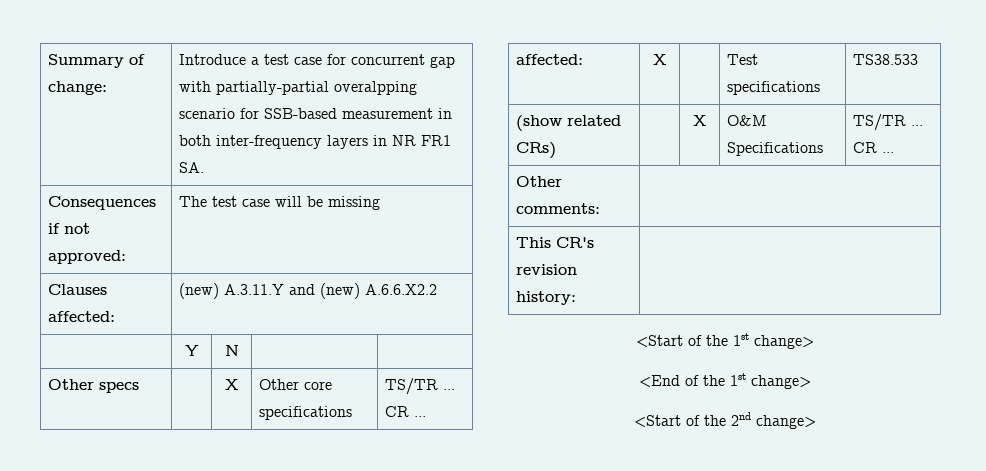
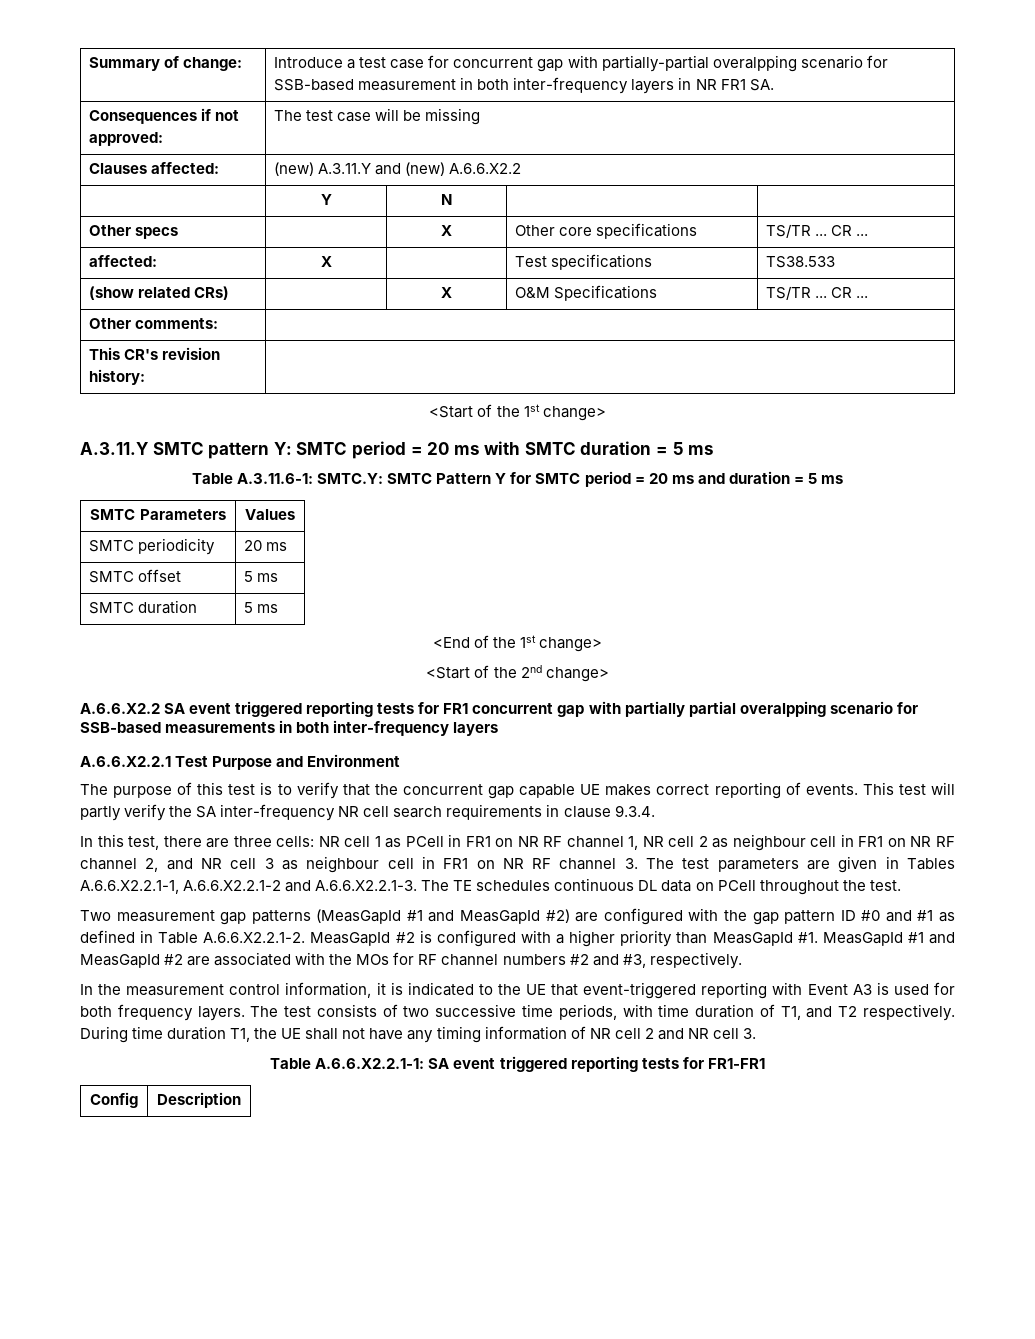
(814, 342) none -> [80,441,715,459] [192,471,843,487] [90,509,226,520] [245,509,295,520] [89,538,216,555] [244,540,288,551] [89,569,182,583] [244,571,279,582] [89,600,198,614] [244,602,279,613] // A.3.11.Y SMTC pattern Y: SMTC period = 20 ms with SMTC duration = 5 ms // Table A.3.11.6-1: SMTC.Y: SMTC Pattern Y for SMTC period = 20 ms and duration = 5 ms // SMTC Parameters | Values // SMTC periodicity | 20 ms // SMTC offset | 5 ms // SMTC duration | 5 ms
(816, 422) none -> [80,701,918,717] [80,720,499,736] [80,754,401,770] [80,782,955,799] [80,804,655,821] [80,834,956,851] [80,856,956,873] [80,878,901,895] [80,908,955,925] [80,930,956,947] [80,952,742,969] [80,982,956,999] [80,1004,956,1021] [80,1026,756,1043] [270,1056,765,1072] [90,1092,138,1108] [157,1092,241,1108] // A.6.6.X2.2 SA event triggered reporting tests for FR1 concurrent gap with partially partial overalpping scenario for SSB-based measurements in both inter-frequency layers // A.6.6.X2.2.1 Test Purpose and Environment // The purpose of this test is to verify that the concurrent gap capable UE makes correct reporting of events. This test will partly verify the SA inter-frequency NR cell search requirements in clause 9.3.4. // In this test, there are three cells: NR cell 1 as PCell in FR1 on NR RF channel 1, NR cell 2 as neighbour cell in FR1 on NR RF channel 2, and NR cell 3 as neighbour cell in FR1 on NR RF channel 3. The test parameters are given in Tables A.6.6.X2.2.1-1, A.6.6.X2.2.1-2 and A.6.6.X2.2.1-3. The TE schedules continuous DL data on PCell throughout the test. // Two measurement gap patterns (MeasGapId #1 and MeasGapId #2) are configured with the gap pattern ID #0 and #1 as defined in Table A.6.6.X2.2.1-2. MeasGapId #2 is configured with a higher priority than MeasGapId #1. MeasGapId #1 and MeasGapId #2 are associated with the MOs for RF channel numbers #2 and #3, respectively. // In the measurement control information, it is indicated to the UE that event-triggered reporting with Event A3 is used for both frequency layers. The test consists of two successive time periods, with time duration of T1, and T2 respectively. During time duration T1, the UE shall not have any timing information of NR cell 2 and NR cell 3. // Table A.6.6.X2.2.1-1: SA event triggered reporting tests for FR1-FR1 // Config | Description

